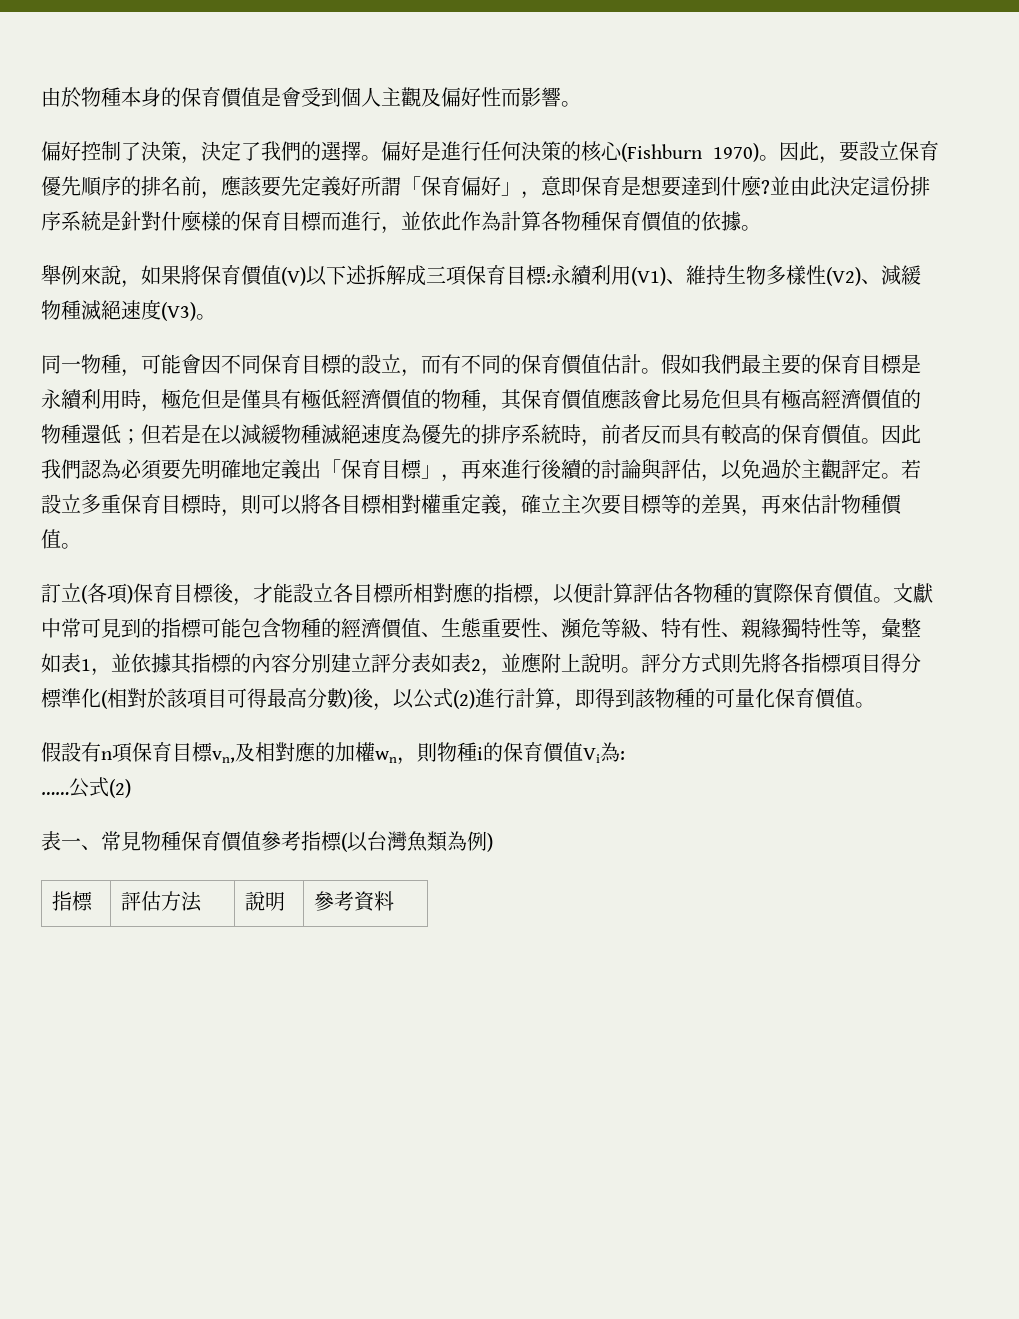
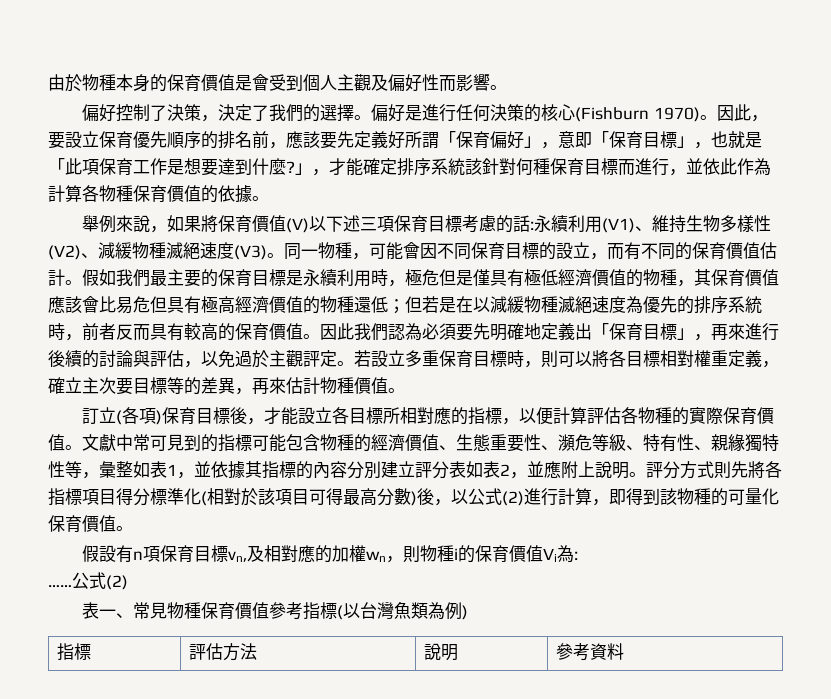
[581,176,621,196] 保育 -> [592,131,762,149] [48,158,167,175] 「保育目標」，也就是「此項保育工作
[770,176,930,196] [41,211,241,232] 並由此決定這份排序系統是針對什麼樣的 -> [295,158,550,176] 」，才能確定排序系統該針對何種
[366,265,426,286] 拆解成 -> (361, 223) none
(547, 275) none -> [462,215,531,233] 考慮的話
(216, 317) // -> (284, 255) none

